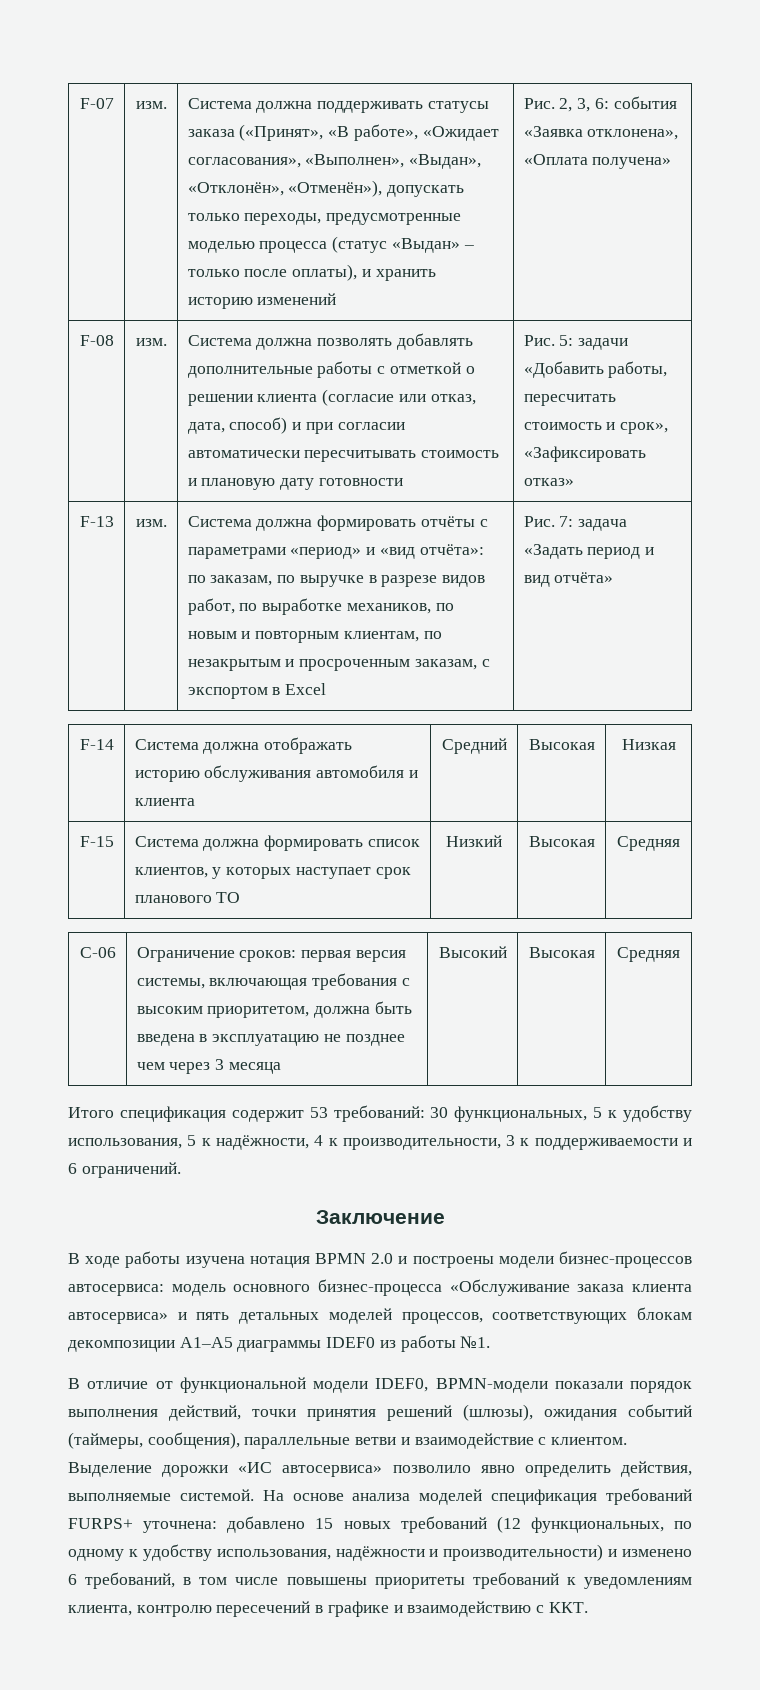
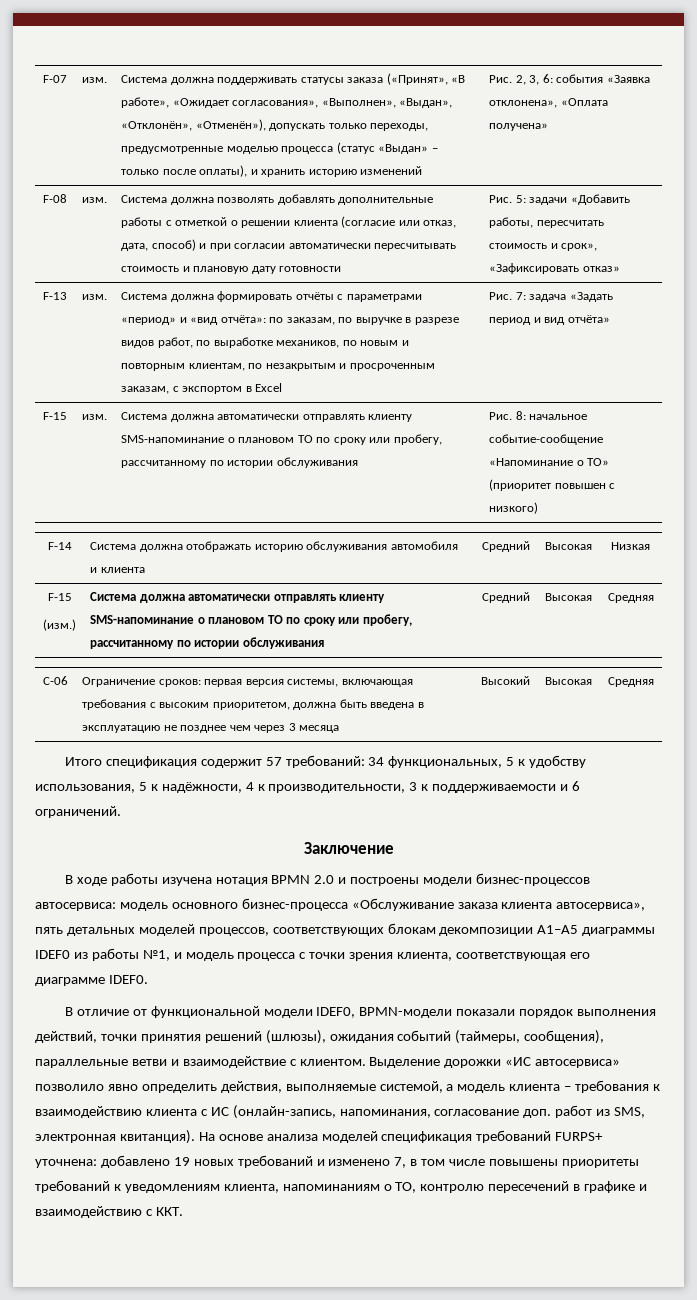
(614, 577) none -> [43,412,67,420] [82,414,107,420] [121,412,413,422] [121,434,442,445] [121,457,358,468] [489,411,588,420] [489,434,604,445] [489,458,610,466] [489,479,616,491] [489,502,539,514] // F-15 | изм. | Система должна автоматически отправлять клиенту SMS-напоминание о плановом ТО по сроку или пробегу, рассчитанному по истории обслуживания | Рис. 8: начальное событие-сообщение «Напоминание о ТО» (приоритет повышен с низкого)
[134,835,420,851] [134,867,411,879] [134,892,241,903] [446,835,502,847] | Система должна формировать список клиентов, у которых наступает срок планового ТО | Низкий -> [43,619,76,631] [90,592,386,603] [90,614,412,626] [90,637,324,649] [482,592,530,603] // (изм.) | Система должна автоматически отправлять клиенту SMS-напоминание о плановом ТО по сроку или пробегу, рассчитанному по истории обслуживания | Средний
[309,1105,449,1122] 53 требований: 30 -> [265,755,385,768] 57 требований: 34
[68,1312,187,1324] автосервиса» и -> [556,902,646,911] автосервиса»,
[460,1336,491,1348] №1. -> [142,950,590,961] [35,975,148,986] №1, и модель процесса с точки зрения клиента, соответствующая его диаграмме IDEF0.
[179,1489,254,1501] системой. -> [379,1080,661,1093] [35,1105,646,1119] [35,1130,195,1144] системой, а модель клиента – требования к взаимодействию клиента с ИС (онлайн-запись, напоминания, согласование доп. работ из SMS, электронная квитанция).
[315,1518,334,1529] 15 -> [173,1157,190,1166] 19
[496,1516,692,1533] [68,1544,692,1561] [68,1572,176,1589] (12 функциональных, по одному к удобству использования, надёжности и производительности) и изменено 6 требований, -> [316,1157,407,1168] и изменено 7,
(132, 1610) none -> [282,1182,417,1193] напоминаниям о ТО,

